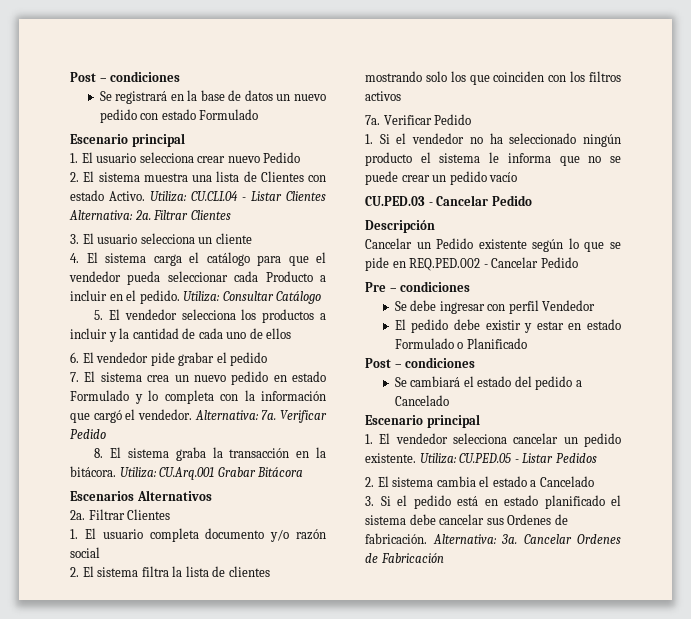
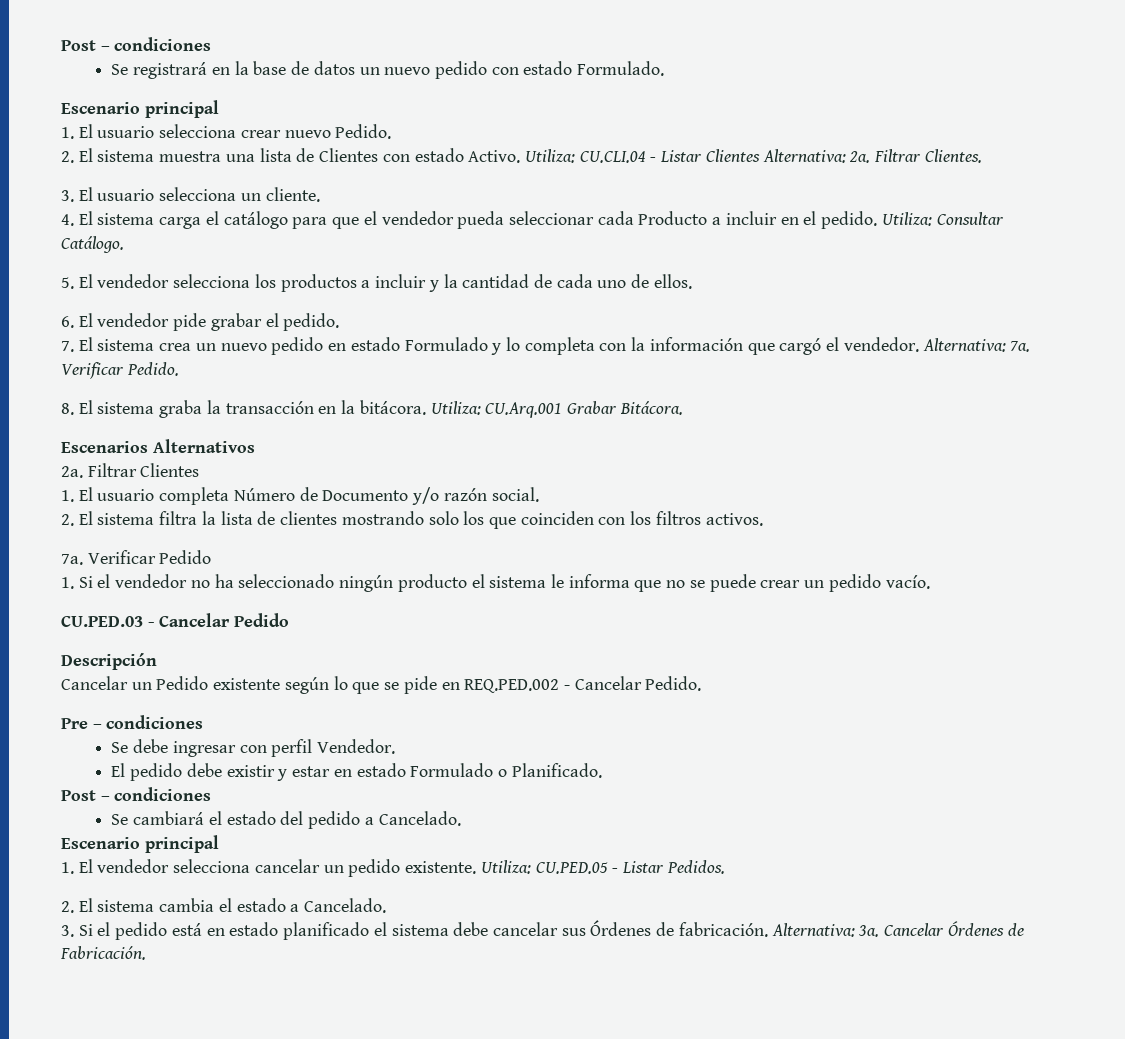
[199,109,259,120] Formulado -> [577,61,665,76] Formulado.
[263,152,301,163] Pedido -> [335,124,392,139] Pedido.
[190,210,231,220] Clientes -> [924,149,982,163] Clientes.
[215,233,252,244] cliente -> [265,187,320,202] cliente.
[276,291,322,304] Catálogo -> [61,236,124,253] Catálogo.
[266,328,292,339] ellos -> [653,274,692,289] ellos.
[230,352,268,366] pedido -> [283,313,340,331] pedido.
[70,429,106,439] Pedido -> [126,362,179,376] Pedido.
[257,467,304,477] Bitácora -> [619,401,683,415] Bitácora.
[205,528,265,539] documento -> [233,487,409,501] Número de Documento
[70,547,100,558] social -> [491,487,539,502] social.
[365,91,401,101] activos -> [705,513,763,526] activos.
[489,172,518,182] vacío -> [885,575,930,589] vacío.
[540,257,578,268] Pedido -> [645,676,702,691] Pedido.
[542,300,596,311] Vendedor -> [317,739,396,754] Vendedor.
[466,338,527,349] Planificado -> [511,763,602,778] Planificado.
[394,395,449,406] Cancelado -> [378,811,461,826] Cancelado.
[555,453,597,463] Pedidos -> [666,860,725,874] Pedidos.
[539,476,594,487] Cancelado -> [304,898,387,913] Cancelado.
[507,514,552,525] Ordenes -> [590,920,652,936] Órdenes
[577,534,621,544] [365,553,444,563] Ordenes de Fabricación -> [947,921,1024,936] [60,946,146,960] Órdenes de Fabricación.

